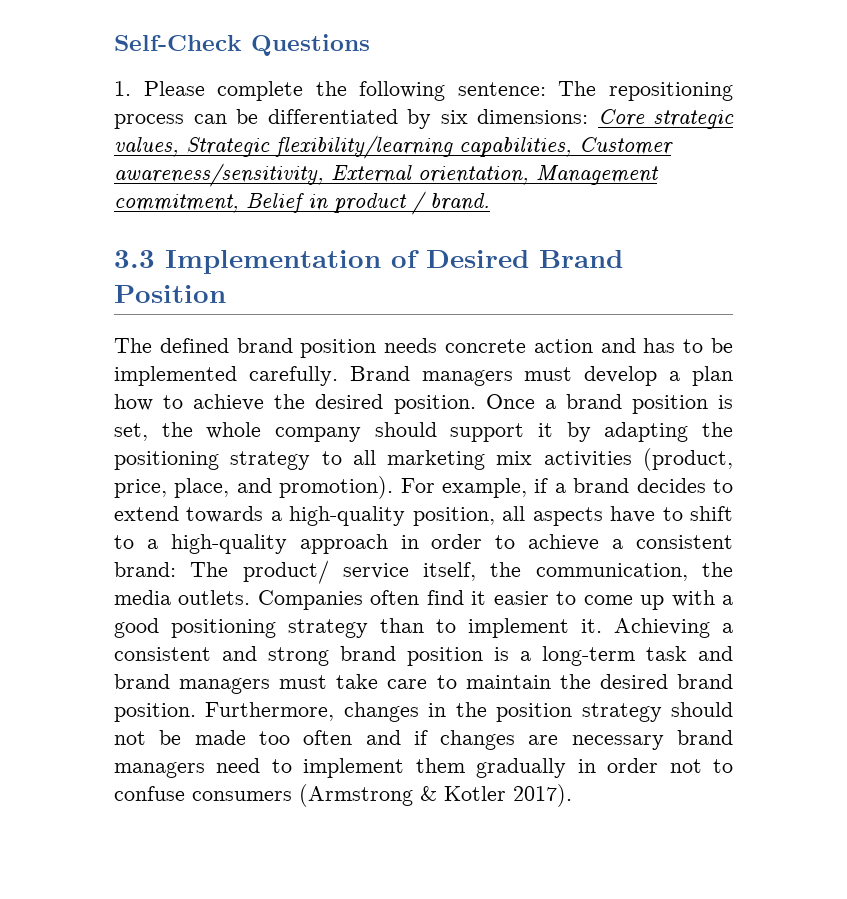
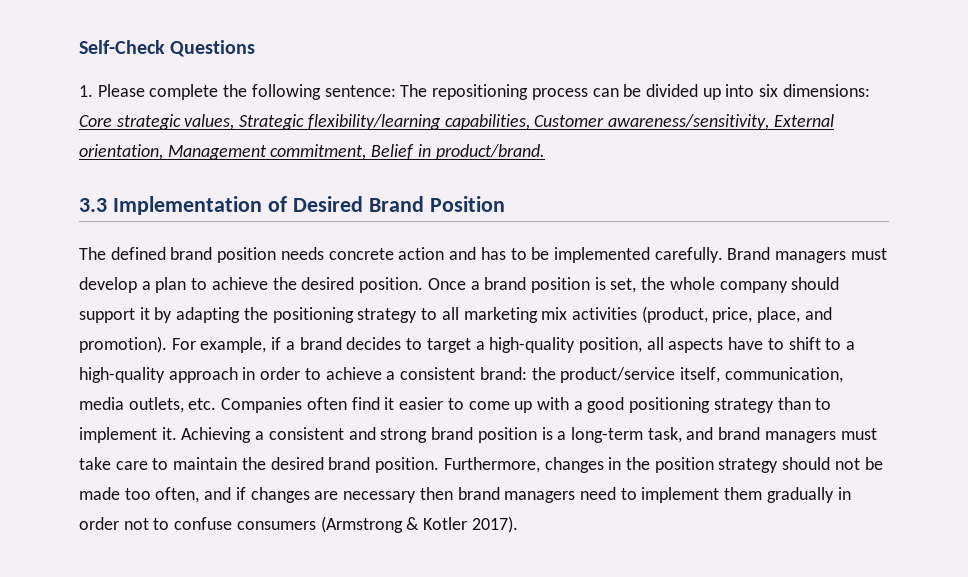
[267,109,431,129] differentiated by -> [645,84,755,100] divided up into
[334,191,490,215] product / brand. -> [435,144,545,160] product/brand.
[114,394,153,411] how -> (187, 285) none
[114,506,264,523] extend towards -> [426,338,471,353] target
[190,560,733,584] [114,590,251,605] The product/ service itself, the communication, the media outlets. -> [531,367,843,383] [79,397,217,413] the product/service itself, communication, media outlets, etc.
[646,646,687,661] task -> [647,427,682,443] task,
[303,730,353,745] often -> [155,487,200,503] often,
(664, 742) none -> [419,487,453,500] then

